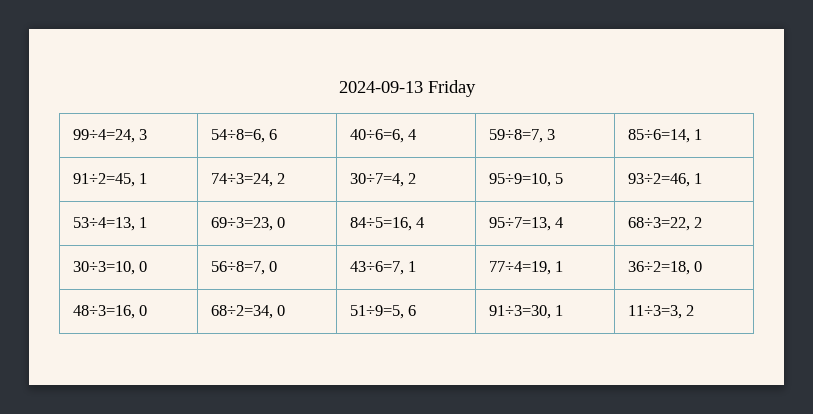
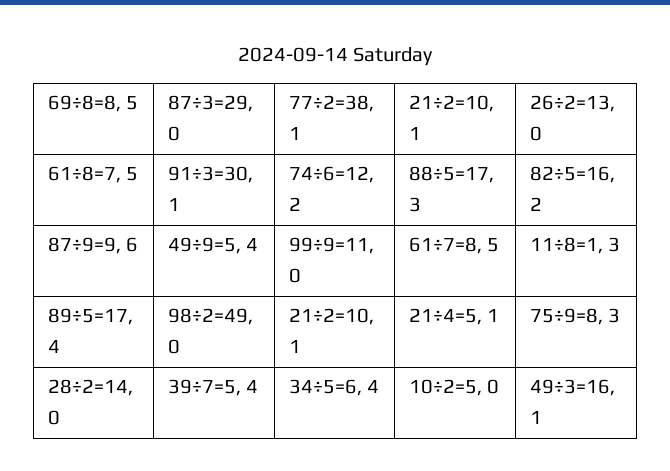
[338,80,476,97] [72,129,148,143] [210,129,278,143] [349,129,417,143] [488,129,556,143] [627,129,703,143] [72,173,148,187] [210,173,286,187] [349,173,417,187] [488,173,564,187] [627,173,703,187] [72,217,148,231] [210,217,286,231] [349,217,425,231] [488,217,564,231] [627,217,703,231] [72,261,148,275] [210,261,278,275] [349,261,417,275] [488,261,564,275] [627,261,703,275] [72,305,148,319] [210,305,286,319] [349,305,417,319] 2024-09-13 Friday // 99÷4=24, 3 | 54÷8=6, 6 | 40÷6=6, 4 | 59÷8=7, 3 | 85÷6=14, 1 // 91÷2=45, 1 | 74÷3=24, 2 | 30÷7=4, 2 | 95÷9=10, 5 | 93÷2=46, 1 // 53÷4=13, 1 | 69÷3=23, 0 | 84÷5=16, 4 | 95÷7=13, 4 | 68÷3=22, 2 // 30÷3=10, 0 | 56÷8=7, 0 | 43÷6=7, 1 | 77÷4=19, 1 | 36÷2=18, 0 // 48÷3=16, 0 | 68÷2=34, 0 | 51÷9=5, 6 -> [237,47,434,66] [47,95,138,112] [167,95,253,112] [167,126,180,141] [288,95,374,112] [288,127,301,140] [408,95,494,112] [408,127,421,140] [529,95,615,112] [529,126,542,141] [47,166,138,183] 2024-09-14 Saturday // 69÷8=8, 5 | 87÷3=29, 0 | 77÷2=38, 1 | 21÷2=10, 1 | 26÷2=13, 0 // 61÷8=7, 5
[627,305,695,319] 11÷3=3, 2 -> [288,166,374,183] [288,197,301,211] [408,166,494,183] [408,197,421,212] [529,166,615,183] [529,197,542,211] [47,237,138,254] [167,237,258,254] [288,237,374,254] [288,268,301,283] [408,237,499,254] [529,237,620,254] [47,308,133,325] [47,340,60,353] [167,308,253,325] [167,339,180,354] [288,308,374,325] [288,340,301,353] [408,308,499,325] [529,308,620,325] [47,379,133,396] [47,410,60,425] [167,379,258,396] [288,379,379,396] [408,379,499,396] [529,379,615,396] [529,411,542,424] 74÷6=12, 2 | 88÷5=17, 3 | 82÷5=16, 2 // 87÷9=9, 6 | 49÷9=5, 4 | 99÷9=11, 0 | 61÷7=8, 5 | 11÷8=1, 3 // 89÷5=17, 4 | 98÷2=49, 0 | 21÷2=10, 1 | 21÷4=5, 1 | 75÷9=8, 3 // 28÷2=14, 0 | 39÷7=5, 4 | 34÷5=6, 4 | 10÷2=5, 0 | 49÷3=16, 1

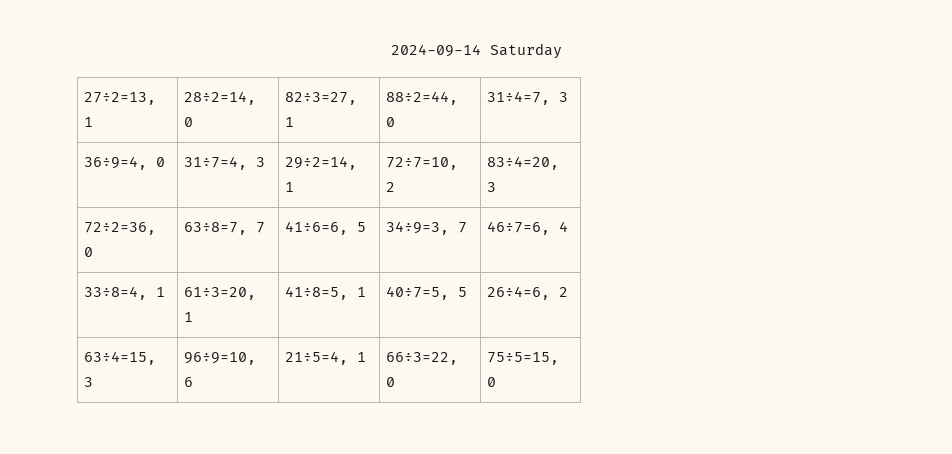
[47,95,138,112] [167,95,253,112] [167,126,180,141] [288,95,374,112] [288,127,301,140] [408,95,494,112] [408,127,421,140] [529,95,615,112] [529,126,542,141] [47,166,138,183] [167,166,253,183] [167,198,180,211] [288,166,374,183] [288,197,301,211] [408,166,494,183] [408,197,421,212] [529,166,615,183] [529,197,542,211] [47,237,138,254] [167,237,258,254] [288,237,374,254] [288,268,301,283] [408,237,499,254] [529,237,620,254] [47,308,133,325] [47,340,60,353] [167,308,253,325] [167,339,180,354] [288,308,374,325] [288,340,301,353] [408,308,499,325] [529,308,620,325] [47,379,133,396] [47,410,60,425] [167,379,258,396] [288,379,379,396] [408,379,499,396] [529,379,615,396] [529,411,542,424] 69÷8=8, 5 | 87÷3=29, 0 | 77÷2=38, 1 | 21÷2=10, 1 | 26÷2=13, 0 // 61÷8=7, 5 | 91÷3=30, 1 | 74÷6=12, 2 | 88÷5=17, 3 | 82÷5=16, 2 // 87÷9=9, 6 | 49÷9=5, 4 | 99÷9=11, 0 | 61÷7=8, 5 | 11÷8=1, 3 // 89÷5=17, 4 | 98÷2=49, 0 | 21÷2=10, 1 | 21÷4=5, 1 | 75÷9=8, 3 // 28÷2=14, 0 | 39÷7=5, 4 | 34÷5=6, 4 | 10÷2=5, 0 | 49÷3=16, 1 -> [83,92,156,105] [83,117,93,127] [183,91,256,105] [183,117,193,127] [284,92,357,105] [284,117,294,127] [385,91,458,105] [385,117,395,127] [486,91,568,105] [83,156,165,170] [183,156,265,170] [284,156,357,170] [284,182,294,192] [385,157,458,170] [385,182,395,192] [486,156,559,170] [486,182,496,192] [83,222,156,235] [83,247,93,257] [183,222,265,235] [284,221,366,235] [385,221,467,235] [486,221,568,235] [83,286,165,300] [183,287,256,300] [183,312,193,322] [284,286,366,300] [385,286,467,300] [486,286,568,300] [83,351,156,365] [83,377,93,387] [183,352,256,365] [183,377,193,387] [284,351,366,365] [385,352,458,365] [385,377,395,387] [486,352,559,365] [486,377,496,387] 27÷2=13, 1 | 28÷2=14, 0 | 82÷3=27, 1 | 88÷2=44, 0 | 31÷4=7, 3 // 36÷9=4, 0 | 31÷7=4, 3 | 29÷2=14, 1 | 72÷7=10, 2 | 83÷4=20, 3 // 72÷2=36, 0 | 63÷8=7, 7 | 41÷6=6, 5 | 34÷9=3, 7 | 46÷7=6, 4 // 33÷8=4, 1 | 61÷3=20, 1 | 41÷8=5, 1 | 40÷7=5, 5 | 26÷4=6, 2 // 63÷4=15, 3 | 96÷9=10, 6 | 21÷5=4, 1 | 66÷3=22, 0 | 75÷5=15, 0

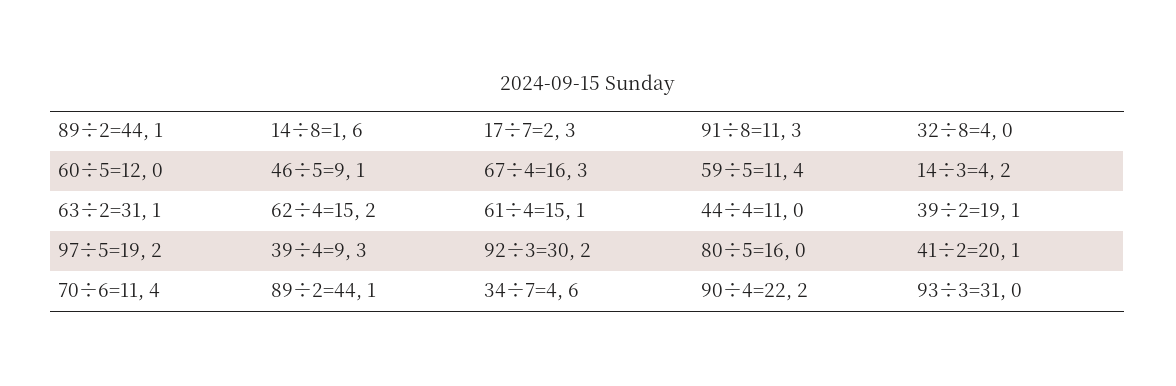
[390,43,562,59] [83,92,156,105] [83,117,93,127] [183,91,256,105] [183,117,193,127] [284,92,357,105] [284,117,294,127] [385,91,458,105] [385,117,395,127] [486,91,568,105] [83,156,165,170] [183,156,265,170] [284,156,357,170] [284,182,294,192] [385,157,458,170] [385,182,395,192] [486,156,559,170] [486,182,496,192] [83,222,156,235] [83,247,93,257] [183,222,265,235] [284,221,366,235] [385,221,467,235] [486,221,568,235] [83,286,165,300] [183,287,256,300] [183,312,193,322] [284,286,366,300] [385,286,467,300] [486,286,568,300] [83,351,156,365] [83,377,93,387] [183,352,256,365] [183,377,193,387] [284,351,366,365] [385,352,458,365] [385,377,395,387] [486,352,559,365] 2024-09-14 Saturday // 27÷2=13, 1 | 28÷2=14, 0 | 82÷3=27, 1 | 88÷2=44, 0 | 31÷4=7, 3 // 36÷9=4, 0 | 31÷7=4, 3 | 29÷2=14, 1 | 72÷7=10, 2 | 83÷4=20, 3 // 72÷2=36, 0 | 63÷8=7, 7 | 41÷6=6, 5 | 34÷9=3, 7 | 46÷7=6, 4 // 33÷8=4, 1 | 61÷3=20, 1 | 41÷8=5, 1 | 40÷7=5, 5 | 26÷4=6, 2 // 63÷4=15, 3 | 96÷9=10, 6 | 21÷5=4, 1 | 66÷3=22, 0 | 75÷5=15, -> [499,74,676,95] [58,123,164,141] [271,123,364,141] [484,123,577,141] [701,123,803,141] [917,123,1014,141] [58,163,164,181] [271,163,366,181] [484,163,589,181] [701,163,805,181] [917,163,1012,181] [58,203,162,221] [271,203,377,221] [484,203,586,221] [701,203,805,221] [917,203,1021,221] [58,243,163,261] [271,243,368,261] [484,243,592,261] [701,243,807,261] [917,243,1021,261] [58,283,161,301] [271,283,377,301] [484,283,580,301] [701,283,809,301] [917,283,1007,301] 2024-09-15 Sunday // 89÷2=44, 1 | 14÷8=1, 6 | 17÷7=2, 3 | 91÷8=11, 3 | 32÷8=4, 0 // 60÷5=12, 0 | 46÷5=9, 1 | 67÷4=16, 3 | 59÷5=11, 4 | 14÷3=4, 2 // 63÷2=31, 1 | 62÷4=15, 2 | 61÷4=15, 1 | 44÷4=11, 0 | 39÷2=19, 1 // 97÷5=19, 2 | 39÷4=9, 3 | 92÷3=30, 2 | 80÷5=16, 0 | 41÷2=20, 1 // 70÷6=11, 4 | 89÷2=44, 1 | 34÷7=4, 6 | 90÷4=22, 2 | 93÷3=31,

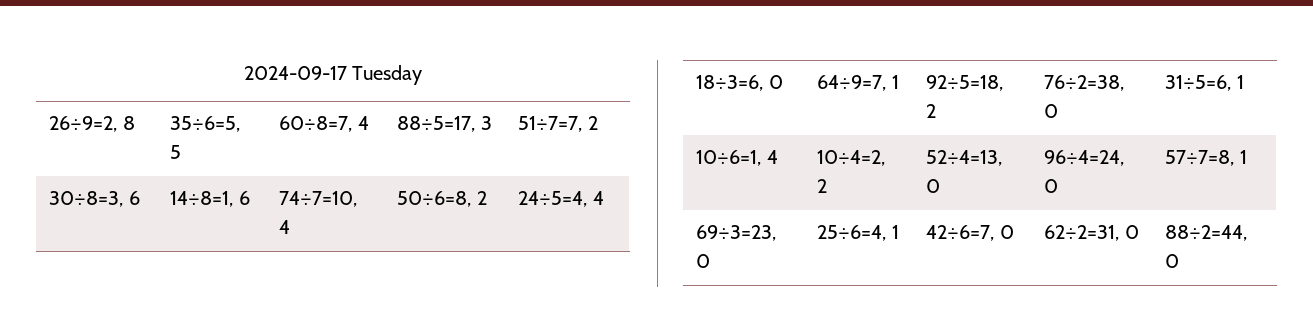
[499,74,676,95] [58,123,164,141] [271,123,364,141] [484,123,577,141] [701,123,803,141] [917,123,1014,141] [58,163,164,181] [271,163,366,181] [484,163,589,181] [701,163,805,181] [917,163,1012,181] [58,203,162,221] [271,203,377,221] [484,203,586,221] [701,203,805,221] [917,203,1021,221] [58,243,163,261] [271,243,368,261] [484,243,592,261] [701,243,807,261] [917,243,1021,261] [58,283,161,301] [271,283,377,301] [484,283,580,301] [701,283,809,301] [917,283,1007,301] 2024-09-15 Sunday // 89÷2=44, 1 | 14÷8=1, 6 | 17÷7=2, 3 | 91÷8=11, 3 | 32÷8=4, 0 // 60÷5=12, 0 | 46÷5=9, 1 | 67÷4=16, 3 | 59÷5=11, 4 | 14÷3=4, 2 // 63÷2=31, 1 | 62÷4=15, 2 | 61÷4=15, 1 | 44÷4=11, 0 | 39÷2=19, 1 // 97÷5=19, 2 | 39÷4=9, 3 | 92÷3=30, 2 | 80÷5=16, 0 | 41÷2=20, 1 // 70÷6=11, 4 | 89÷2=44, 1 | 34÷7=4, 6 | 90÷4=22, 2 | 93÷3=31, -> [243,65,423,85] [49,116,135,132] [170,116,241,132] [170,145,182,159] [279,116,369,132] [397,116,492,132] [518,116,598,132] [49,191,140,207] [170,191,250,207] [279,191,358,207] [279,220,291,234] [397,191,487,207] [518,191,604,207] [696,75,783,91] [817,75,899,91] [926,75,1004,91] [926,104,937,118] [1044,75,1125,91] [1044,104,1059,118] [1165,75,1244,91] [696,150,778,166] [817,150,886,166] [817,179,828,193] [926,150,1003,166] [926,179,941,193] [1044,150,1125,166] [1044,179,1059,193] [1165,150,1247,166] [696,225,777,241] [696,254,711,268] [817,225,899,241] [926,225,1014,241] [1044,225,1139,241] [1165,225,1248,241] 2024-09-17 Tuesday // 26÷9=2, 8 | 35÷6=5, 5 | 60÷8=7, 4 | 88÷5=17, 3 | 51÷7=7, 2 // 30÷8=3, 6 | 14÷8=1, 6 | 74÷7=10, 4 | 50÷6=8, 2 | 24÷5=4, 4 // 18÷3=6, 0 | 64÷9=7, 1 | 92÷5=18, 2 | 76÷2=38, 0 | 31÷5=6, 1 // 10÷6=1, 4 | 10÷4=2, 2 | 52÷4=13, 0 | 96÷4=24, 0 | 57÷7=8, 1 // 69÷3=23, 0 | 25÷6=4, 1 | 42÷6=7, 0 | 62÷2=31, 0 | 88÷2=44,

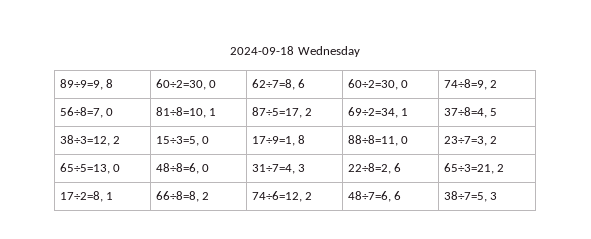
[243,65,423,85] [49,116,135,132] [170,116,241,132] [170,145,182,159] [279,116,369,132] [397,116,492,132] [518,116,598,132] [49,191,140,207] [170,191,250,207] [279,191,358,207] [279,220,291,234] [397,191,487,207] [518,191,604,207] [696,75,783,91] [817,75,899,91] [926,75,1004,91] [926,104,937,118] [1044,75,1125,91] [1044,104,1059,118] [1165,75,1244,91] [696,150,778,166] [817,150,886,166] [817,179,828,193] [926,150,1003,166] [926,179,941,193] [1044,150,1125,166] [1044,179,1059,193] [1165,150,1247,166] [696,225,777,241] [696,254,711,268] [817,225,899,241] [926,225,1014,241] [1044,225,1139,241] [1165,225,1248,241] [1165,254,1180,268] 2024-09-17 Tuesday // 26÷9=2, 8 | 35÷6=5, 5 | 60÷8=7, 4 | 88÷5=17, 3 | 51÷7=7, 2 // 30÷8=3, 6 | 14÷8=1, 6 | 74÷7=10, 4 | 50÷6=8, 2 | 24÷5=4, 4 // 18÷3=6, 0 | 64÷9=7, 1 | 92÷5=18, 2 | 76÷2=38, 0 | 31÷5=6, 1 // 10÷6=1, 4 | 10÷4=2, 2 | 52÷4=13, 0 | 96÷4=24, 0 | 57÷7=8, 1 // 69÷3=23, 0 | 25÷6=4, 1 | 42÷6=7, 0 | 62÷2=31, 0 | 88÷2=44, 0 -> [230,46,360,57] [59,79,114,90] [155,79,217,90] [251,79,306,90] [347,79,409,90] [443,79,498,90] [59,107,114,118] [155,107,217,118] [251,107,313,118] [347,107,409,118] [443,107,498,118] [59,135,121,146] [155,136,210,146] [251,135,306,146] [347,135,409,146] [443,136,498,146] [59,163,121,174] [155,163,210,174] [251,164,306,174] [347,163,402,174] [443,163,505,174] [59,191,114,202] [155,191,210,202] [251,191,313,202] [347,191,402,202] [443,191,498,202] 2024-09-18 Wednesday // 89÷9=9, 8 | 60÷2=30, 0 | 62÷7=8, 6 | 60÷2=30, 0 | 74÷8=9, 2 // 56÷8=7, 0 | 81÷8=10, 1 | 87÷5=17, 2 | 69÷2=34, 1 | 37÷8=4, 5 // 38÷3=12, 2 | 15÷3=5, 0 | 17÷9=1, 8 | 88÷8=11, 0 | 23÷7=3, 2 // 65÷5=13, 0 | 48÷8=6, 0 | 31÷7=4, 3 | 22÷8=2, 6 | 65÷3=21, 2 // 17÷2=8, 1 | 66÷8=8, 2 | 74÷6=12, 2 | 48÷7=6, 6 | 38÷7=5, 3

